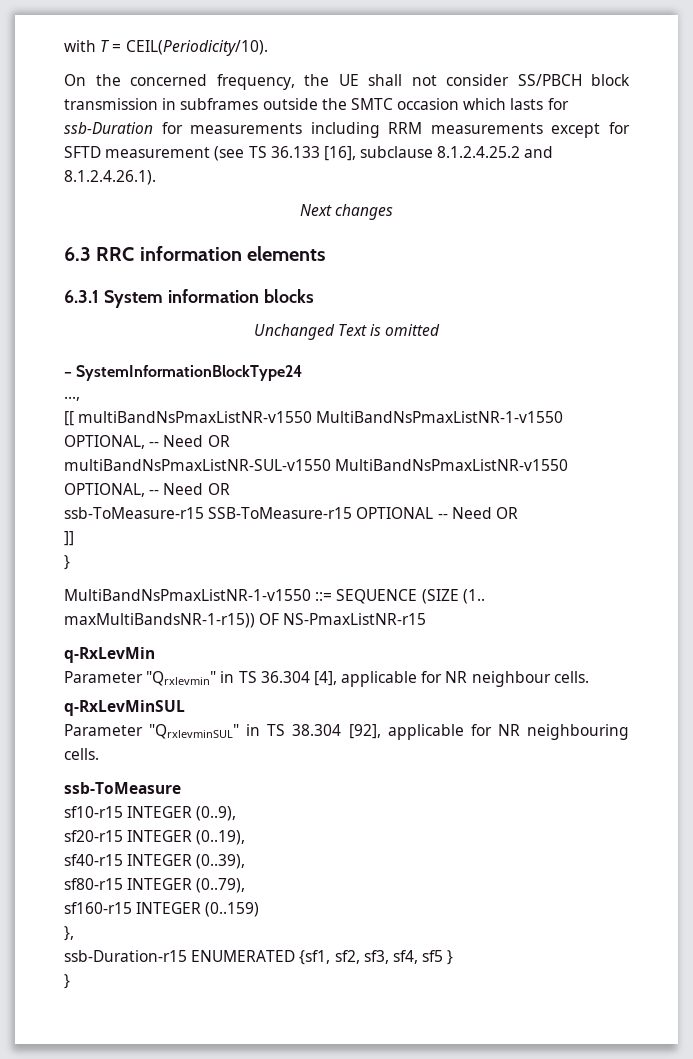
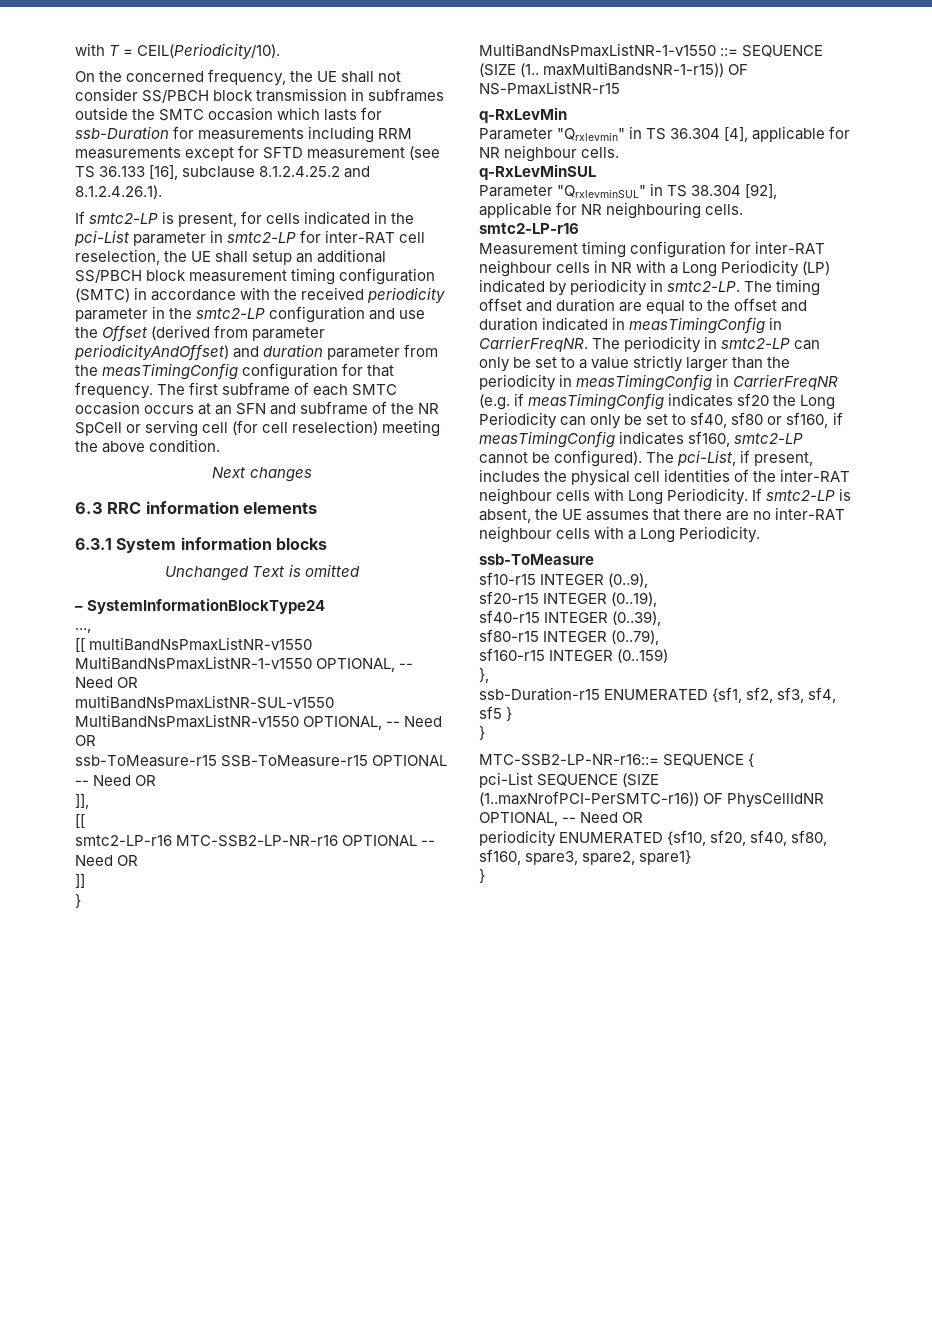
(156, 177) none -> [75,211,415,227] [74,230,426,246] [75,249,387,265] [75,268,436,285] [75,287,446,304] [75,306,426,323] [75,325,326,342] [74,344,439,361] [75,363,395,380] [75,382,398,399] [75,401,440,415] [75,420,441,437] [75,439,221,453] // If smtc2-LP is present, for cells indicated in the pci-List parameter in smtc2-LP for inter-RAT cell reselection, the UE shall setup an additional SS/PBCH block measurement timing configuration (SMTC) in accordance with the received periodicity parameter in the smtc2-LP configuration and use the Offset (derived from parameter periodicityAndOffset) and duration parameter from the measTimingConfig configuration for that frequency. The first subframe of each SMTC occasion occurs at an SFN and subframe of the NR SpCell or serving cell (for cell reselection) meeting the above condition.
(518, 513) none -> [75,794,89,809] [75,814,85,828] [75,835,436,847] [75,855,139,866] // ]], // [[ // smtc2-LP-r16 MTC-SSB2-LP-NR-r16 OPTIONAL -- Need OR
(99, 754) none -> [479,223,579,234] [479,241,826,258] [479,260,831,277] [479,279,821,296] [479,298,808,314] [479,317,783,334] [479,336,821,353] [479,355,791,372] [479,374,839,391] [479,393,836,410] [479,412,843,429] [479,431,804,448] [479,450,814,467] [479,469,851,486] [479,488,852,505] [479,507,846,523] [479,526,761,543] // smtc2-LP-r16 // Measurement timing configuration for inter-RAT neighbour cells in NR with a Long Periodicity (LP) indicated by periodicity in smtc2-LP. The timing offset and duration are equal to the offset and duration indicated in measTimingConfig in CarrierFreqNR. The periodicity in smtc2-LP can only be set to a value strictly larger than the periodicity in measTimingConfig in CarrierFreqNR (e.g. if measTimingConfig indicates sf20 the Long Periodicity can only be set to sf40, sf80 or sf160, if measTimingConfig indicates sf160, smtc2-LP cannot be configured). The pci-List, if present, includes the physical cell identities of the inter-RAT neighbour cells with Long Periodicity. If smtc2-LP is absent, the UE assumes that there are no inter-RAT neighbour cells with a Long Periodicity.
(70, 981) none -> [479,753,755,767] [479,772,660,788] [479,791,825,808] [479,812,644,826] [479,830,828,847] [479,849,692,865] [479,869,485,883] // MTC-SSB2-LP-NR-r16::= SEQUENCE { // pci-List SEQUENCE (SIZE (1..maxNrofPCI-PerSMTC-r16)) OF PhysCellIdNR OPTIONAL, -- Need OR // periodicity ENUMERATED {sf10, sf20, sf40, sf80, sf160, spare3, spare2, spare1} // }

